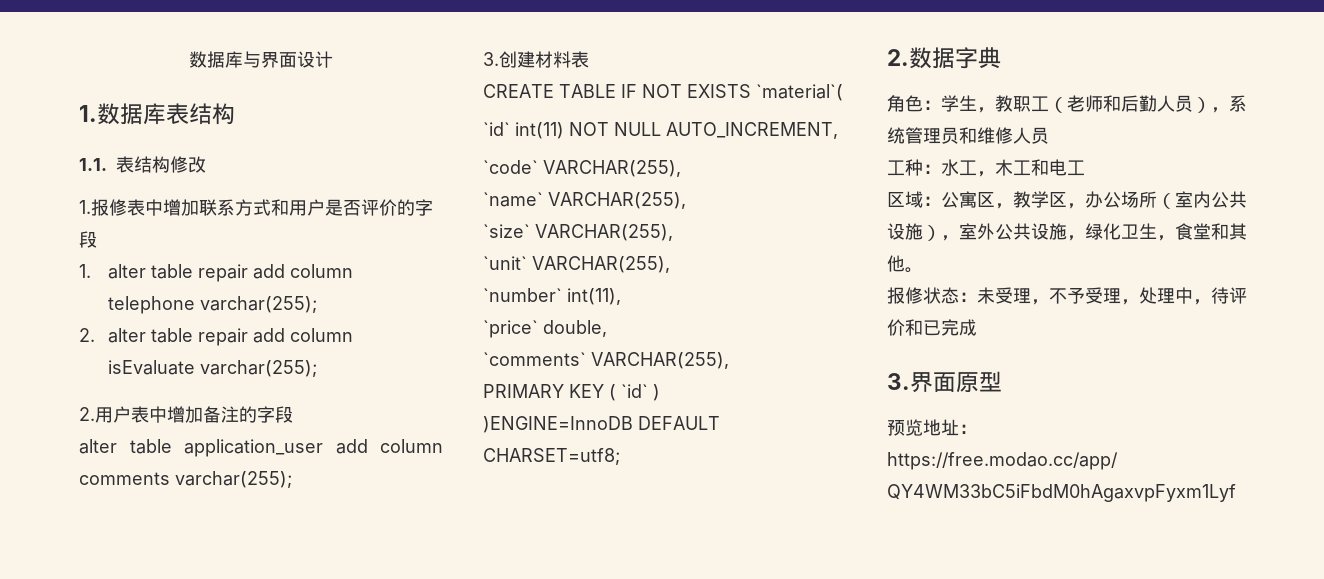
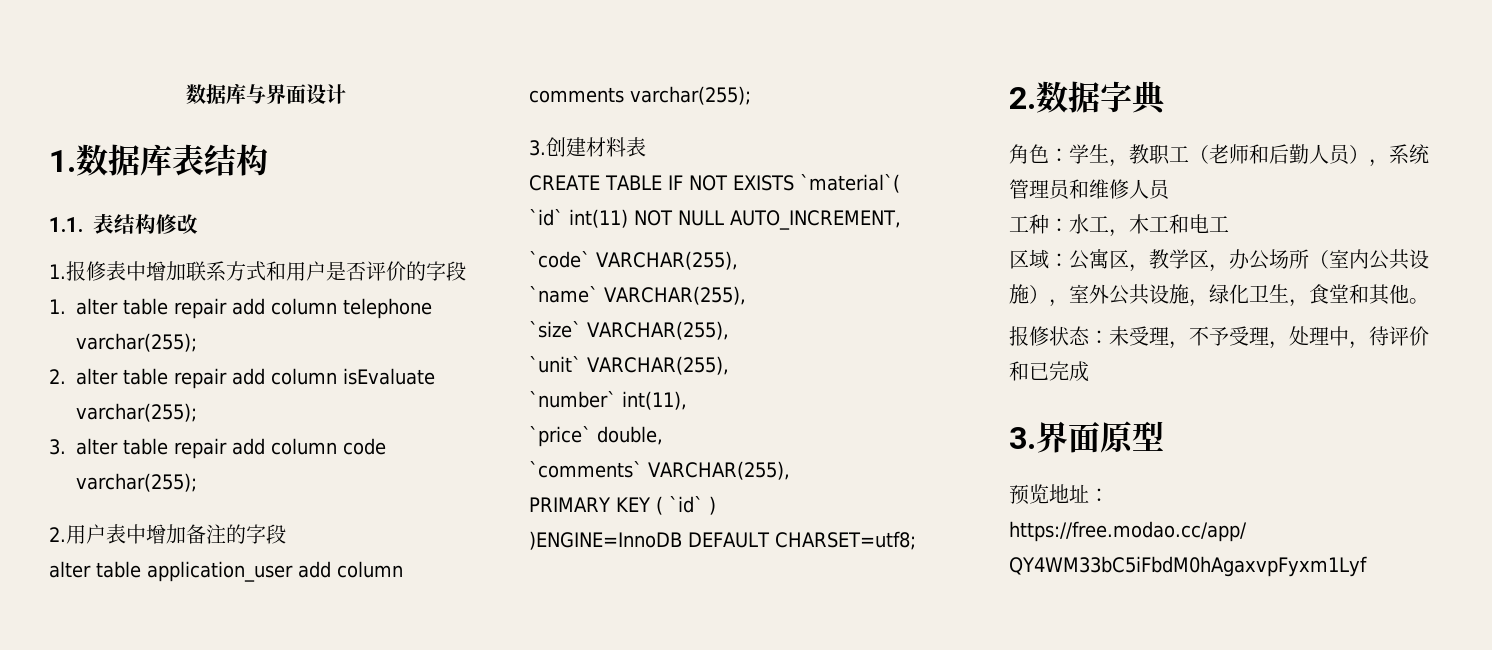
(318, 368) none -> [49,438,386,459] [76,473,197,492] // 3. alter table repair add column code varchar(255);

